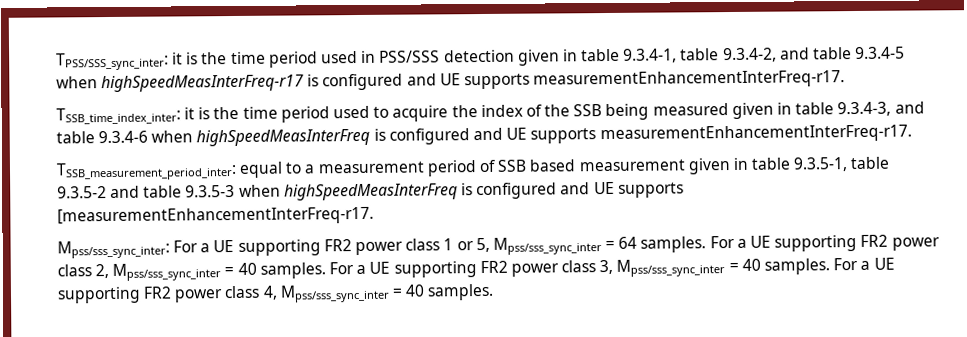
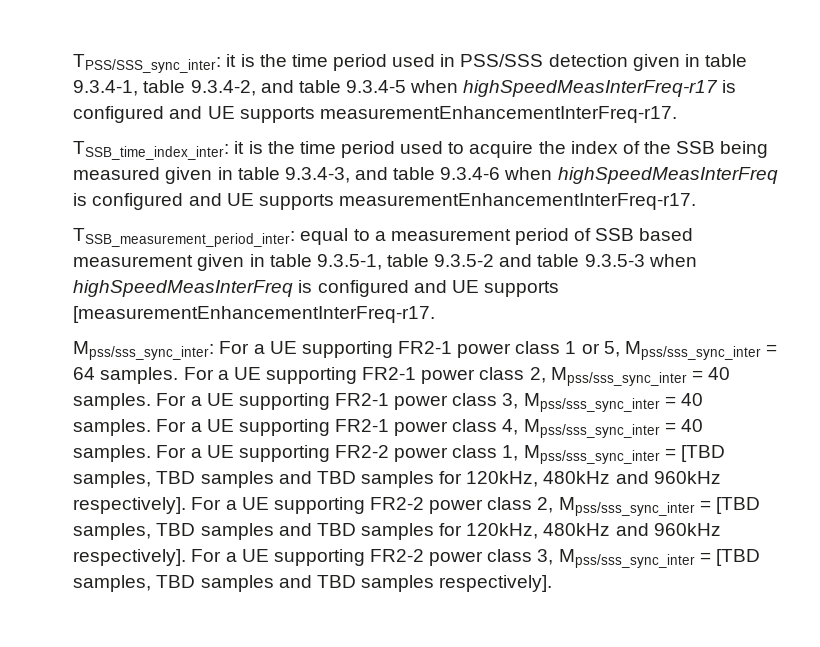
[323,239,352,252] FR2 -> [397,341,452,354] FR2-1
[860,234,889,247] FR2 -> [362,367,417,380] FR2-1
[479,260,508,274] FR2 -> [334,393,389,406] FR2-1
[143,286,173,299] FR2 -> [334,419,389,432] FR2-1
(495, 292) none -> [156,445,725,464] [73,471,721,488] [73,497,760,516] [73,523,721,540] [73,549,760,568] [73,575,553,592] For a UE supporting FR2-2 power class 1, Mpss/sss_sync_inter = [TBD samples, TBD samples and TBD samples for 120kHz, 480kHz and 960kHz respectively]. For a UE supporting FR2-2 power class 2, Mpss/sss_sync_inter = [TBD samples, TBD samples and TBD samples for 120kHz, 480kHz and 960kHz respectively]. For a UE supporting FR2-2 power class 3, Mpss/sss_sync_inter = [TBD samples, TBD samples and TBD samples respectively].

